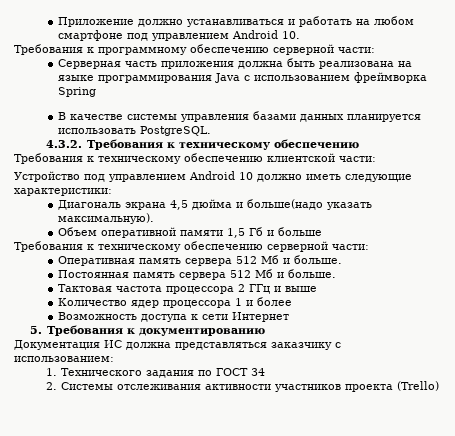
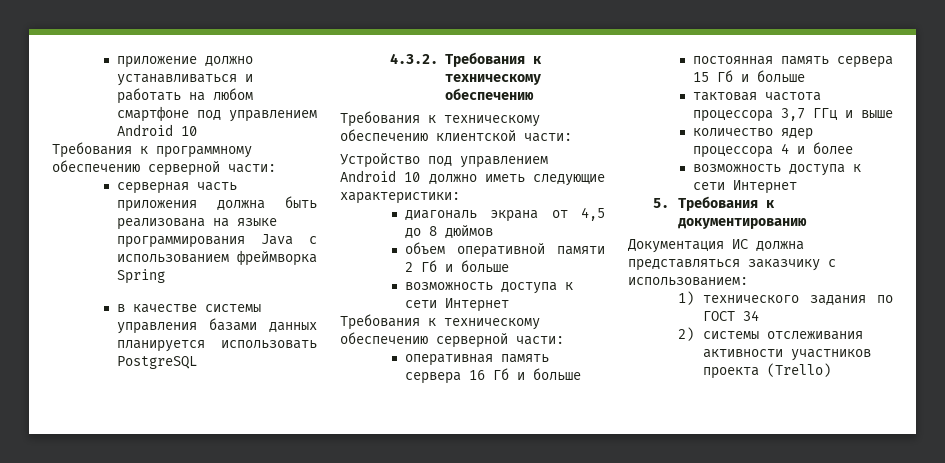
[57,17,134,27] Приложение -> [116,56,197,68] приложение
[281,31,300,39] 10. -> [180,126,197,136] 10
[57,59,121,69] Серверная -> [116,182,189,194] серверная
[57,112,66,120] В -> [116,304,125,312] в
[139,126,211,136] PostgreSQL. -> [116,356,197,369] PostgreSQL
[57,199,372,210] [57,213,154,224] [57,227,97,236] Диагональ экрана 4,5 дюйма и больше(надо указать максимальную). // Объем -> [404,207,605,222] [404,225,493,238] [404,242,445,254] диагональ экрана от 4,5 до 8 дюймов // объем
[226,227,322,238] 1,5 Гб и больше -> [404,260,509,273] [404,282,573,294] [404,298,509,312] 2 Гб и больше // возможность доступа к сети Интернет
[57,255,342,266] [57,269,336,280] [57,284,112,292] Оперативная память сервера 512 Мб и больше. // Постоянная память сервера 512 Мб и больше. // Тактовая -> [404,354,549,366] [404,368,581,384] [692,56,893,68] [692,70,805,83] [692,92,757,101] оперативная память сервера 16 Гб и больше // постоянная память сервера 15 Гб и больше // тактовая
[237,284,245,292] 2 -> [780,108,805,121] 3,7
[57,298,127,306] Количество -> [692,128,773,137] количество
[234,298,242,306] 1 -> [780,143,789,154] 4
[57,312,137,320] Возможность -> [692,164,781,172] возможность
[45,368,142,376] 1. Технического -> [677,291,799,305] 1) технического
[45,382,113,390] 2. Системы -> [677,327,759,341] 2) системы

